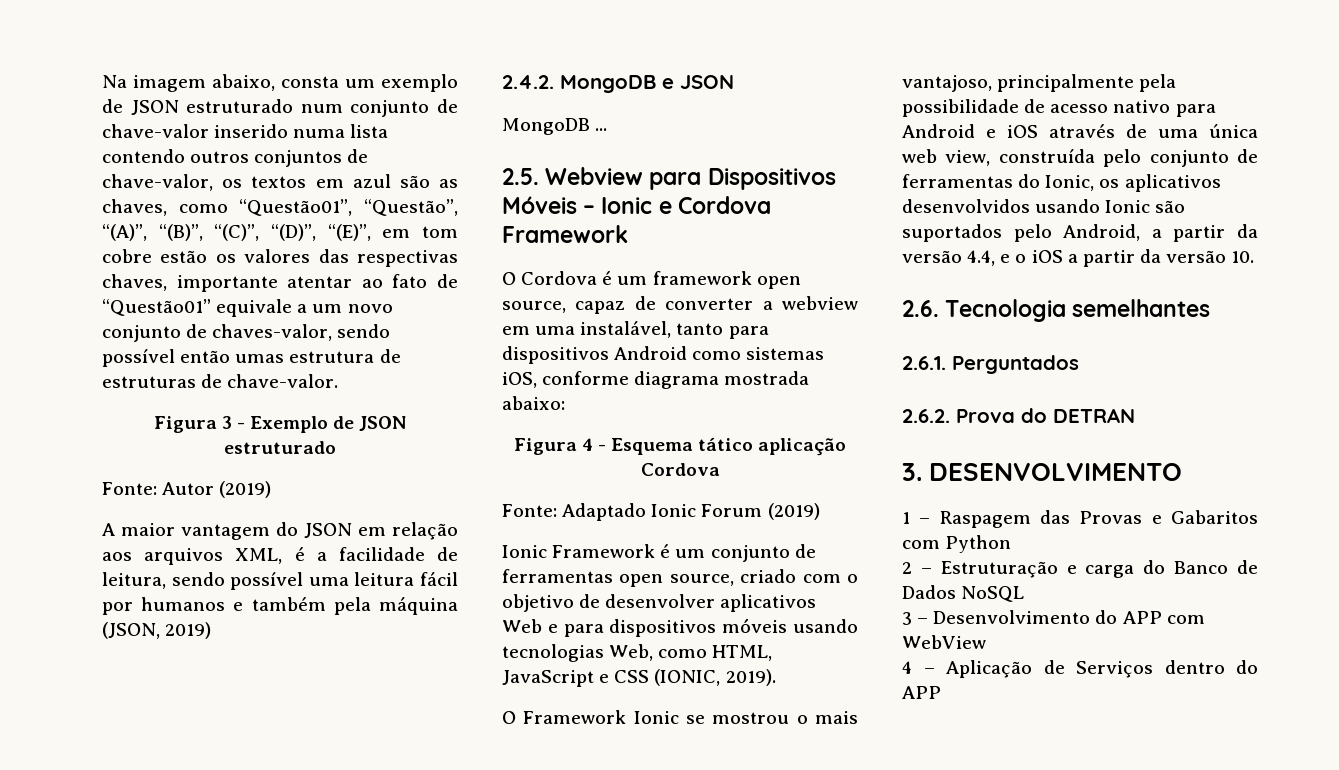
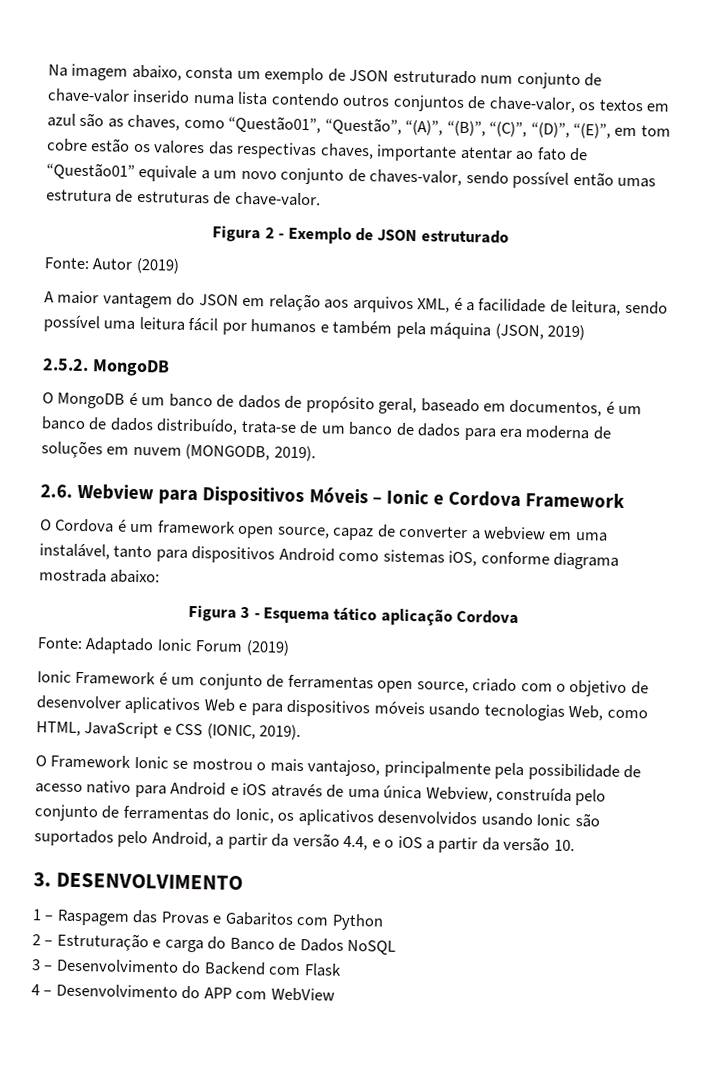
[221,416,232,429] 3 -> [264,227,275,239] 2
[502,75,734,93] [502,118,608,135] [502,168,539,185] 2.4.2. MongoDB e JSON // MongoDB ... // 2.5. -> [42,358,170,377] [42,392,643,417] [41,416,612,441] [41,440,316,462] [40,484,73,498] 2.5.2. MongoDB // O MongoDB é um banco de dados de propósito geral, baseado em documentos, é um banco de dados distribuído, trata-se de um banco de dados para era moderna de soluções em nuvem (MONGODB, 2019). // 2.6.
[581,438,593,451] 4 -> [240,606,251,619] 3
[902,149,991,166] web view, -> [425,786,493,803] Webview,
[902,299,1211,322] [902,355,1079,374] [902,408,1135,423] // 2.6. Tecnologia semelhantes // 2.6.1. Perguntados // 2.6.2. Prova do DETRAN -> (575, 845) none
[1122,611,1205,624] [902,635,986,649] [902,660,1258,678] [902,686,941,699] APP com WebView // 4 – Aplicação de Serviços dentro do APP -> [203,961,342,977] [31,983,335,1002] Backend com Flask // 4 – Desenvolvimento do APP com WebView

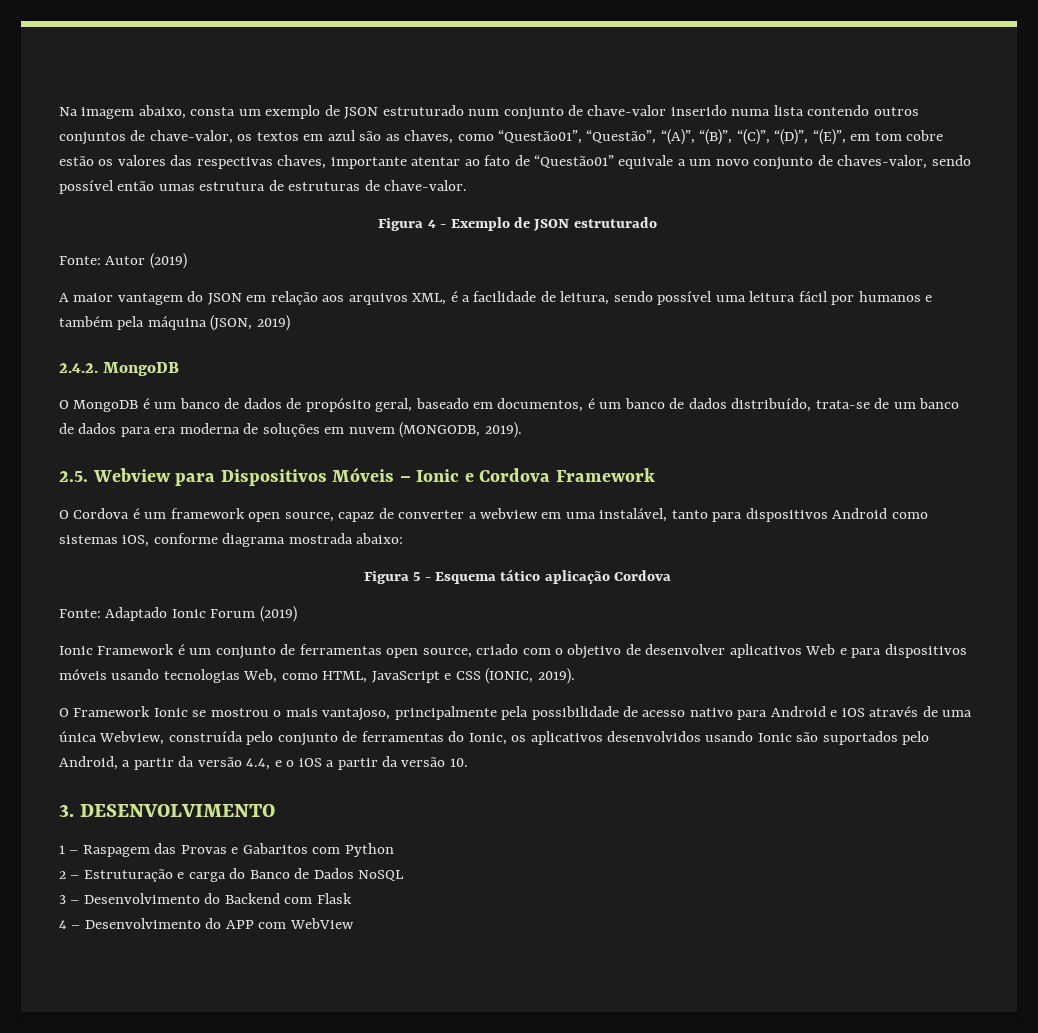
[264,227,275,239] 2 -> [427,220,436,228] 4
[42,358,89,372] 2.5.2. -> [59,363,98,373] 2.4.2.
[40,484,73,498] 2.6. -> [59,471,88,482] 2.5.
[240,606,251,619] 3 -> [413,572,421,581] 5

